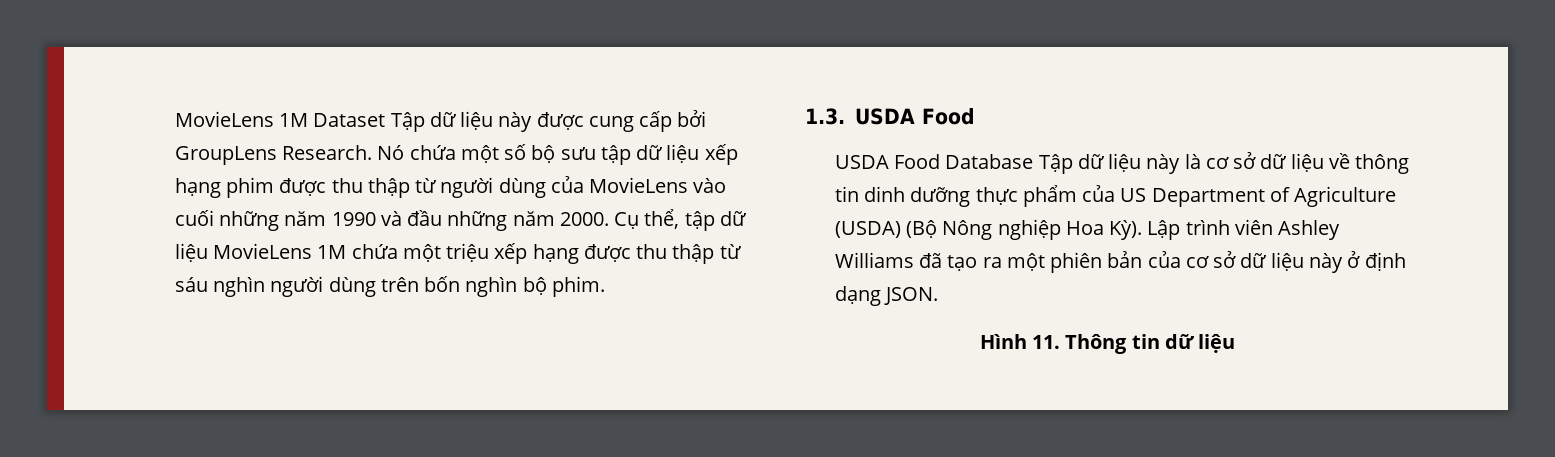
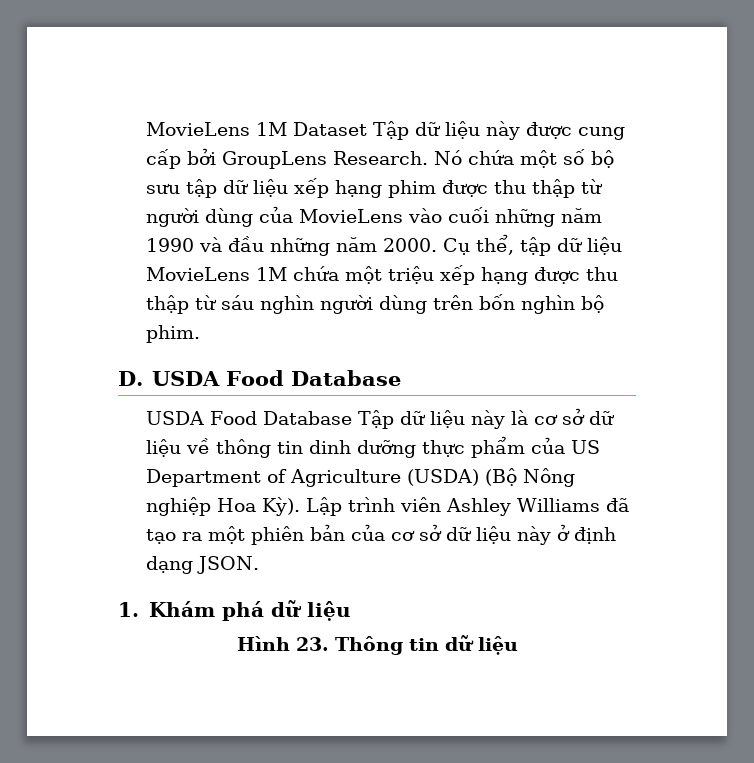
[805,108,975,125] 1.3. USDA Food -> [118,370,402,386] D. USDA Food Database
(939, 296) none -> [118,600,351,621] // 1. Khám phá dữ liệu
[1032,335,1061,349] 11. -> [295,637,329,651] 23.

